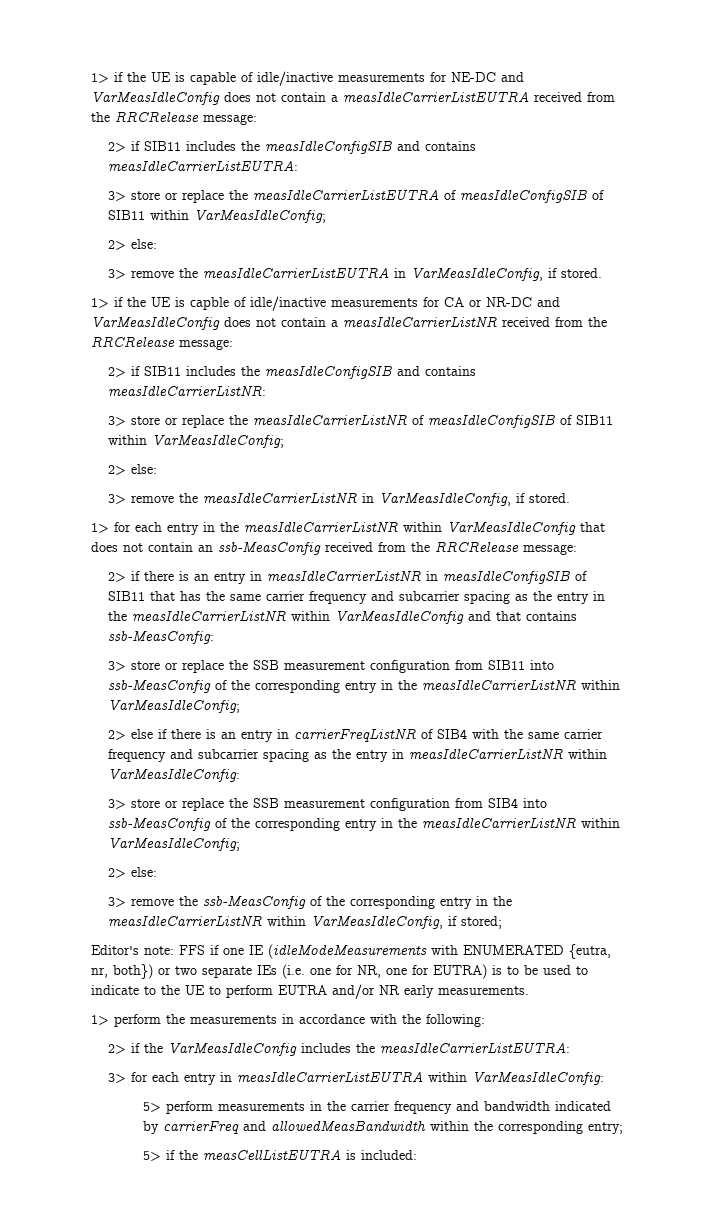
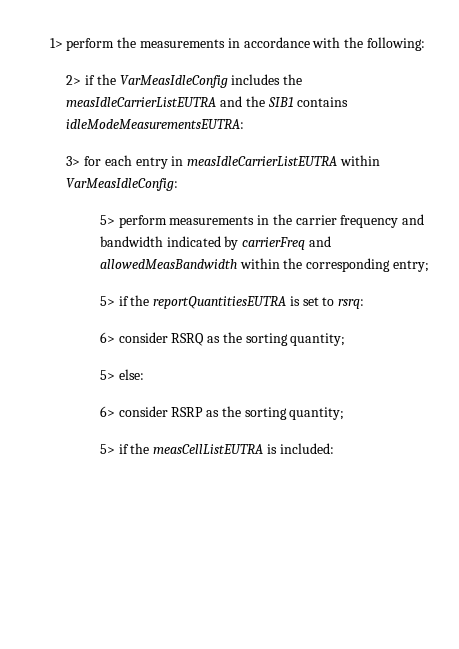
[91,71,525,86] [91,91,616,105] [91,111,258,125] [108,140,477,154] [108,160,299,171] [108,189,605,203] [108,209,327,223] [108,239,158,250] [108,267,603,281] [91,296,561,311] [91,316,608,330] [91,336,234,350] [108,365,477,379] [108,385,267,396] [108,414,614,428] [108,434,285,448] [108,464,158,475] [108,492,571,506] [91,521,606,535] [91,541,578,555] [108,570,588,584] [108,591,606,604] [108,610,578,624] [108,630,215,644] [108,660,555,673] [108,679,621,693] [108,699,241,713] [108,728,604,742] [108,748,608,762] [108,768,241,782] [108,798,548,811] [108,817,621,831] [108,837,241,851] [108,867,158,878] [108,895,513,909] [108,915,503,929] [91,944,612,959] [91,964,589,979] [91,984,530,999] [91,1015,110,1025] 1> if the UE is capable of idle/inactive measurements for NE-DC and VarMeasIdleConfig does not contain a measIdleCarrierListEUTRA received from the RRCRelease message: // 2> if SIB11 includes the measIdleConfigSIB and contains measIdleCarrierListEUTRA: // 3> store or replace the measIdleCarrierListEUTRA of measIdleConfigSIB of SIB11 within VarMeasIdleConfig; // 2> else: // 3> remove the measIdleCarrierListEUTRA in VarMeasIdleConfig, if stored. // 1> if the UE is capble of idle/inactive measurements for CA or NR-DC and VarMeasIdleConfig does not contain a measIdleCarrierListNR received from the RRCRelease message: // 2> if SIB11 includes the measIdleConfigSIB and contains measIdleCarrierListNR: // 3> store or replace the measIdleCarrierListNR of measIdleConfigSIB of SIB11 within VarMeasIdleConfig; // 2> else: // 3> remove the measIdleCarrierListNR in VarMeasIdleConfig, if stored. // 1> for each entry in the measIdleCarrierListNR within VarMeasIdleConfig that does not contain an ssb-MeasConfig received from the RRCRelease message: // 2> if there is an entry in measIdleCarrierListNR in measIdleConfigSIB of SIB11 that has the same carrier frequency and subcarrier spacing as the entry in the measIdleCarrierListNR within VarMeasIdleConfig and that contains ssb-MeasConfig: // 3> store or replace the SSB measurement configuration from SIB11 into ssb-MeasConfig of the corresponding entry in the measIdleCarrierListNR within VarMeasIdleConfig; // 2> else if there is an entry in carrierFreqListNR of SIB4 with the same carrier frequency and subcarrier spacing as the entry in measIdleCarrierListNR within VarMeasIdleConfig: // 3> store or replace the SSB measurement configuration from SIB4 into ssb-MeasConfig of the corresponding entry in the measIdleCarrierListNR within VarMeasIdleConfig; // 2> else: // 3> remove the ssb-MeasConfig of the corresponding entry in the measIdleCarrierListNR within VarMeasIdleConfig, if stored; // Editor's note: FFS if one IE (idleModeMeasurements with ENUMERATED {eutra, nr, both}) or two separate IEs (i.e. one for NR, one for EUTRA) is to be used to indicate to the UE to perform EUTRA and/or NR early measurements. // 1> -> [49,38,63,48] 1>
[380,1042,571,1053] measIdleCarrierListEUTRA: -> [66,96,349,107] [66,119,245,129] measIdleCarrierListEUTRA and the SIB1 contains idleModeMeasurementsEUTRA:
(623, 1128) none -> [99,295,365,309] [99,332,346,346] [99,369,144,380] [99,406,345,420] // 5> if the reportQuantitiesEUTRA is set to rsrq: // 6> consider RSRQ as the sorting quantity; // 5> else: // 6> consider RSRP as the sorting quantity;

